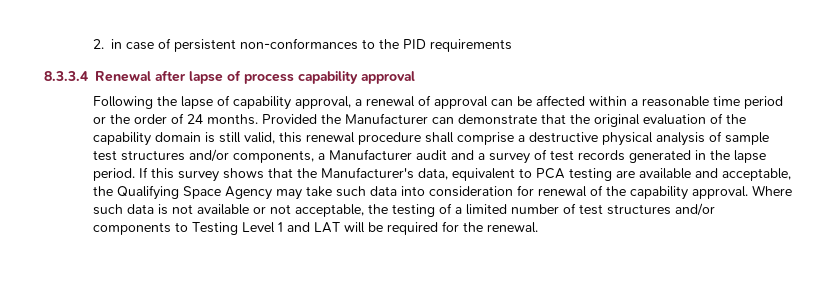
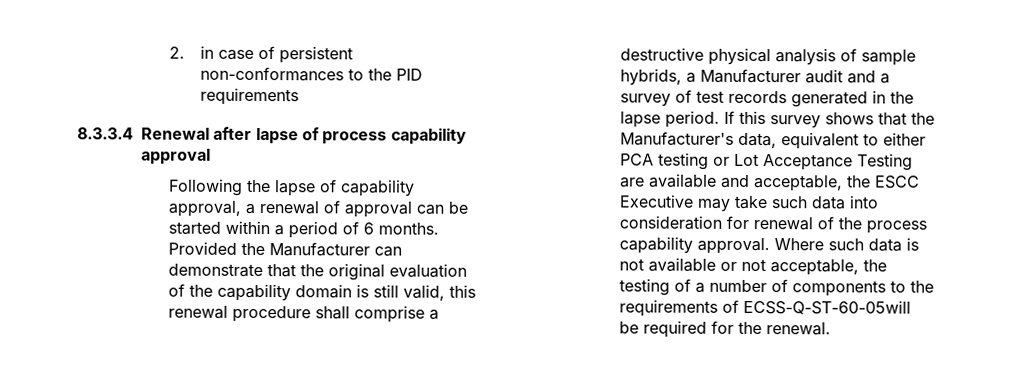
[536,95,586,106] affected -> [167,221,221,235] started
[642,96,784,109] [93,113,204,124] reasonable time period or the order of 24 -> [287,221,374,239] period of 6
[93,149,315,163] test structures and/or components, -> [619,68,682,86] hybrids,
(533, 173) none -> [882,132,926,146] either
(613, 174) none -> [712,153,913,171] or Lot Acceptance Testing
[117,185,273,200] Qualifying Space Agency -> [874,175,920,189] [618,194,694,208] ESCC Executive
(627, 191) none -> [865,220,927,234] process
[466,204,508,215] limited -> (705, 287) none
[579,203,716,216] [93,222,366,235] test structures and/or components to Testing Level 1 and LAT will -> [791,280,934,297] [618,299,911,317] components to the requirements of ECSS-Q-ST-60-05will

